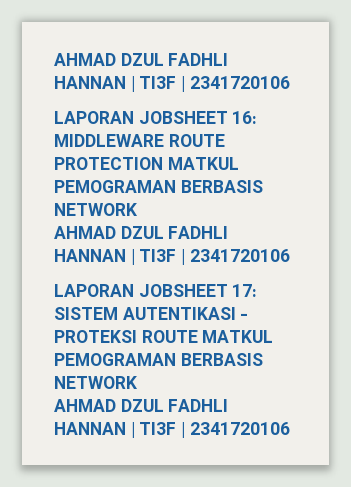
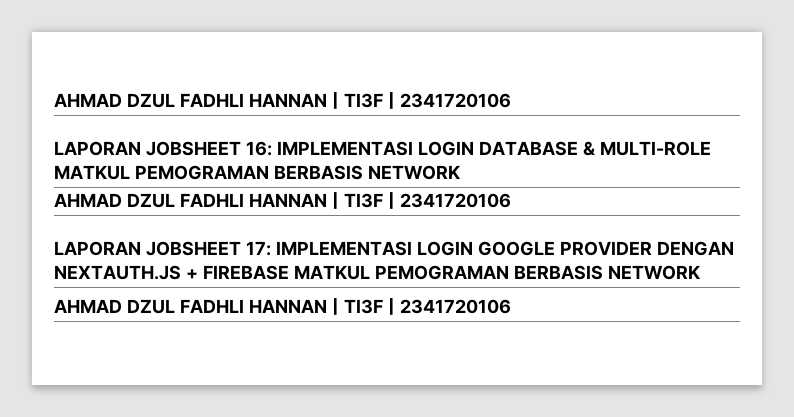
[54,134,225,147] [54,157,163,170] MIDDLEWARE ROUTE PROTECTION -> [276,141,711,156] IMPLEMENTASI LOGIN DATABASE & MULTI-ROLE
[54,307,249,320] [54,330,198,343] SISTEM AUTENTIKASI - PROTEKSI ROUTE -> [275,241,734,256] [54,265,289,280] IMPLEMENTASI LOGIN GOOGLE PROVIDER DENGAN NEXTAUTH.JS + FIREBASE

